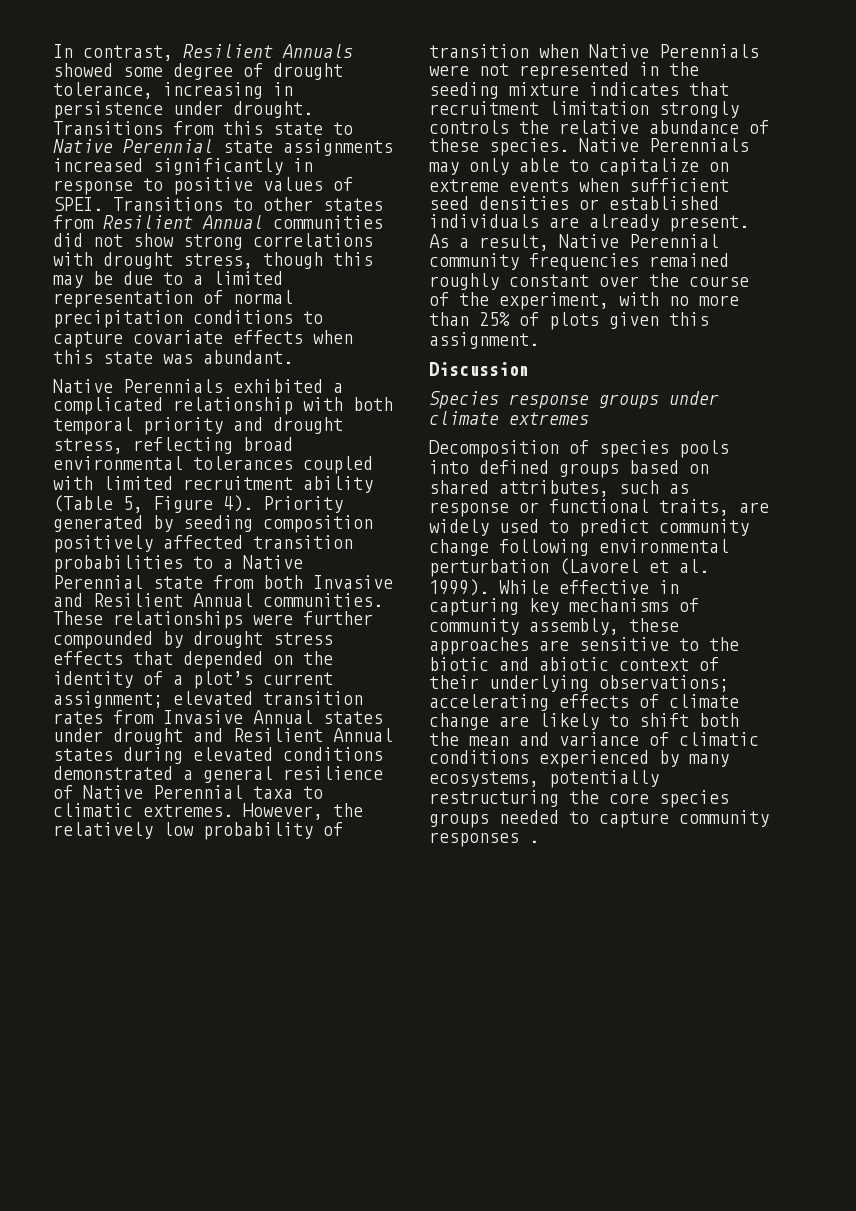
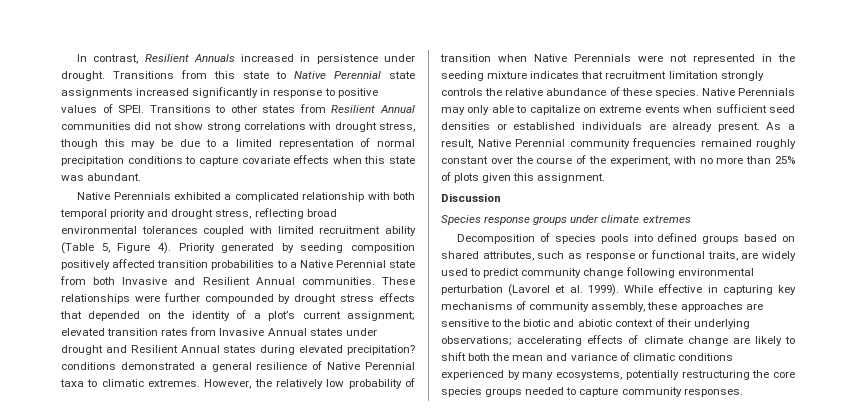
[53,63,343,80] [53,82,263,99] showed some degree of drought tolerance, increasing -> [241,54,295,62] increased
(273, 754) none -> [347,345,415,355] precipitation?
[429,832,539,847] responses . -> [683,388,743,397] responses.

